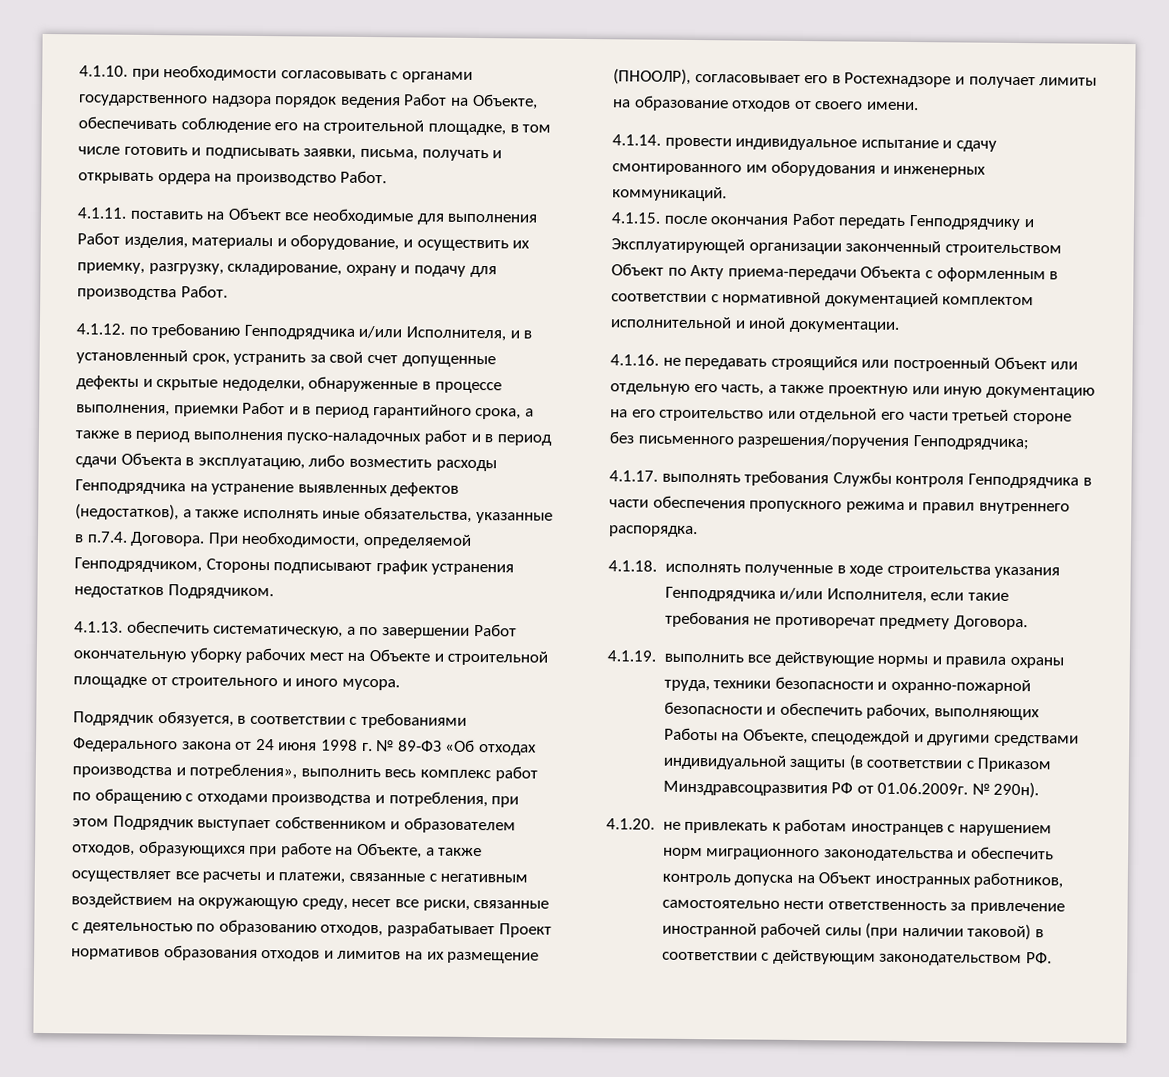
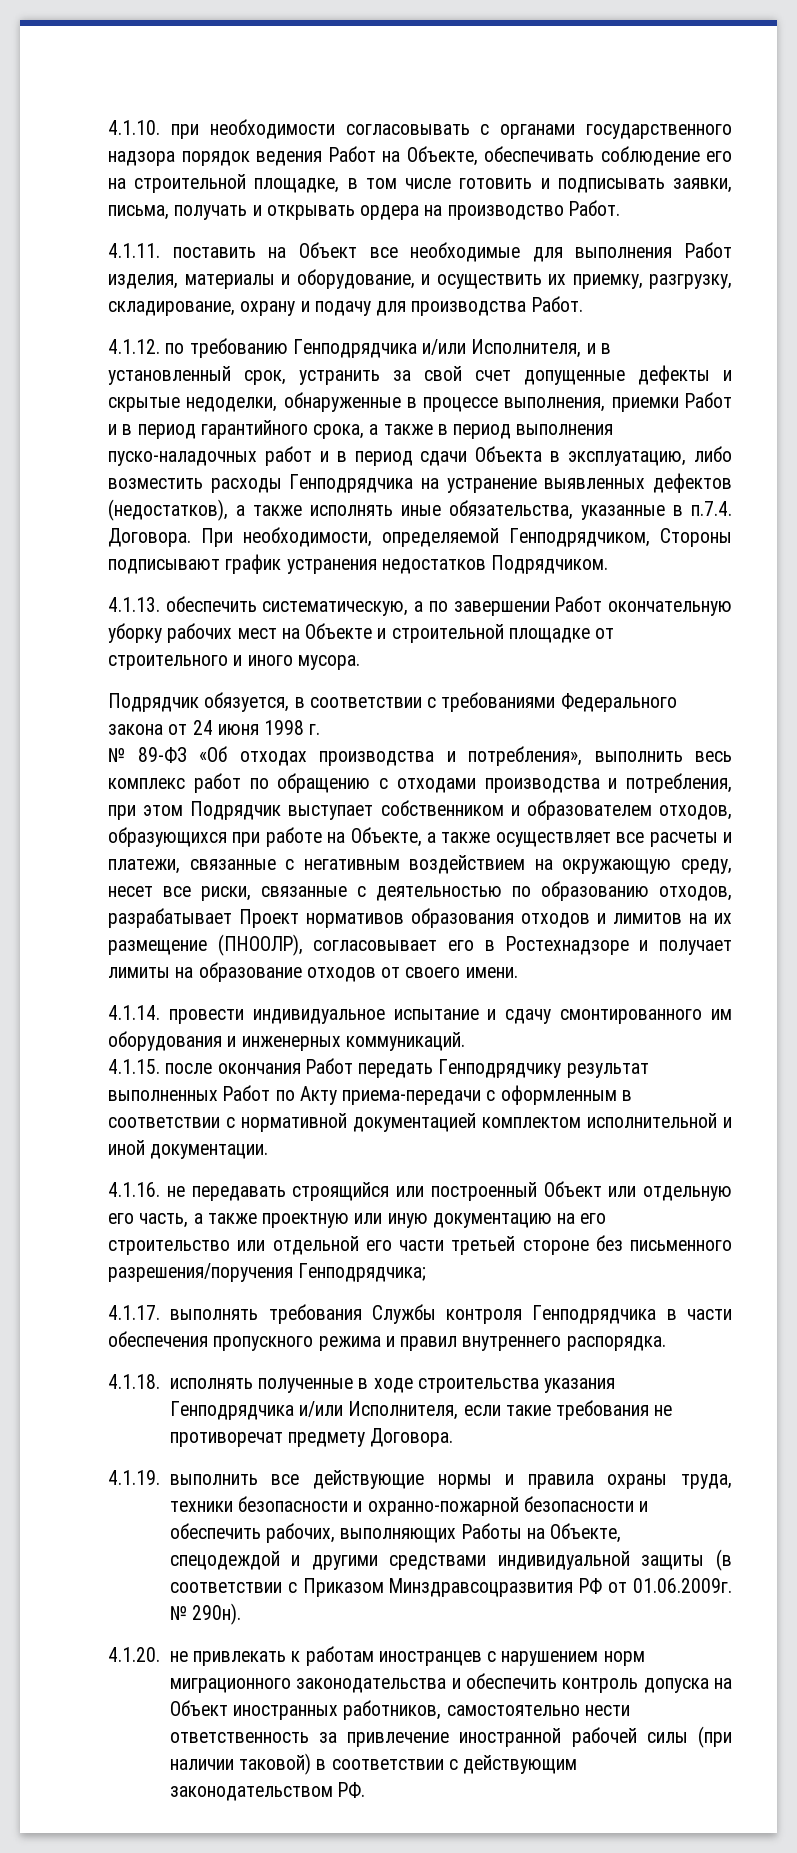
(373, 747) none -> (321, 729) //
[1023,219,1034,228] [611,238,1062,257] [611,263,664,276] и Эксплуатирующей организации законченный строительством Объект -> [566,1063,649,1078] [108,1085,271,1101] результат выполненных Работ
[860,265,922,279] Объекта -> (482, 1097) none

